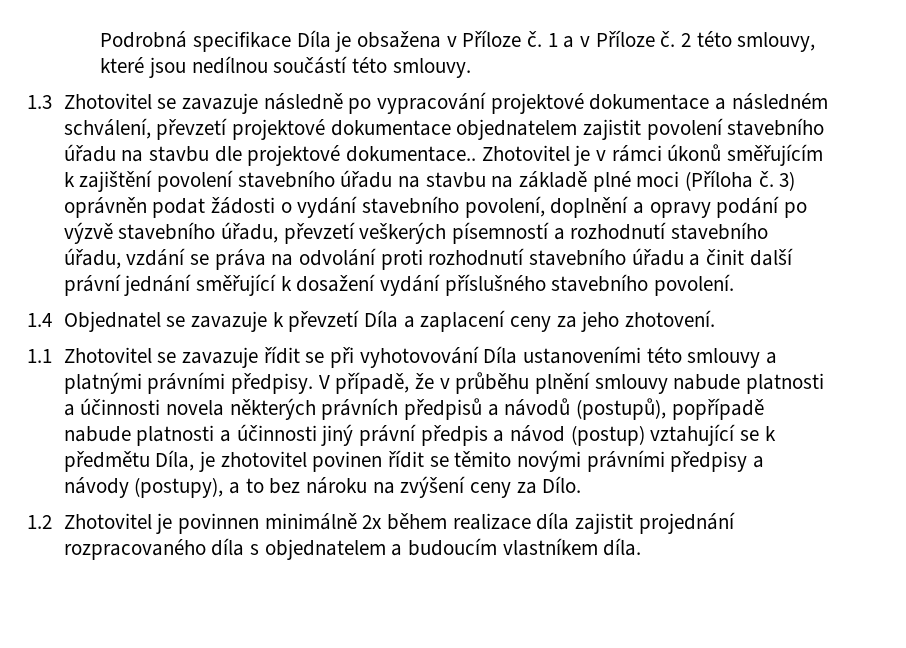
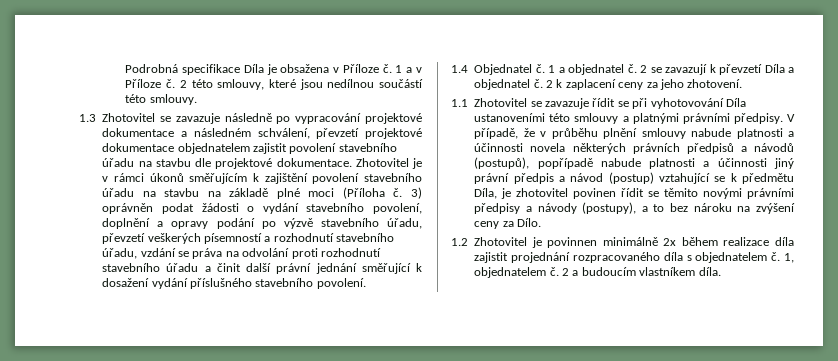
[345,146,476,162] dokumentace.. -> [276,158,352,167] dokumentace.
[166,310,415,332] se zavazuje k převzetí Díla a -> [535,64,794,75] [474,79,563,90] č. 1 a objednatel č. 2 se zavazují k převzetí Díla a objednatel č. 2 k
(386, 549) none -> [771,252,794,263] [474,267,569,278] č. 1, objednatelem č. 2

